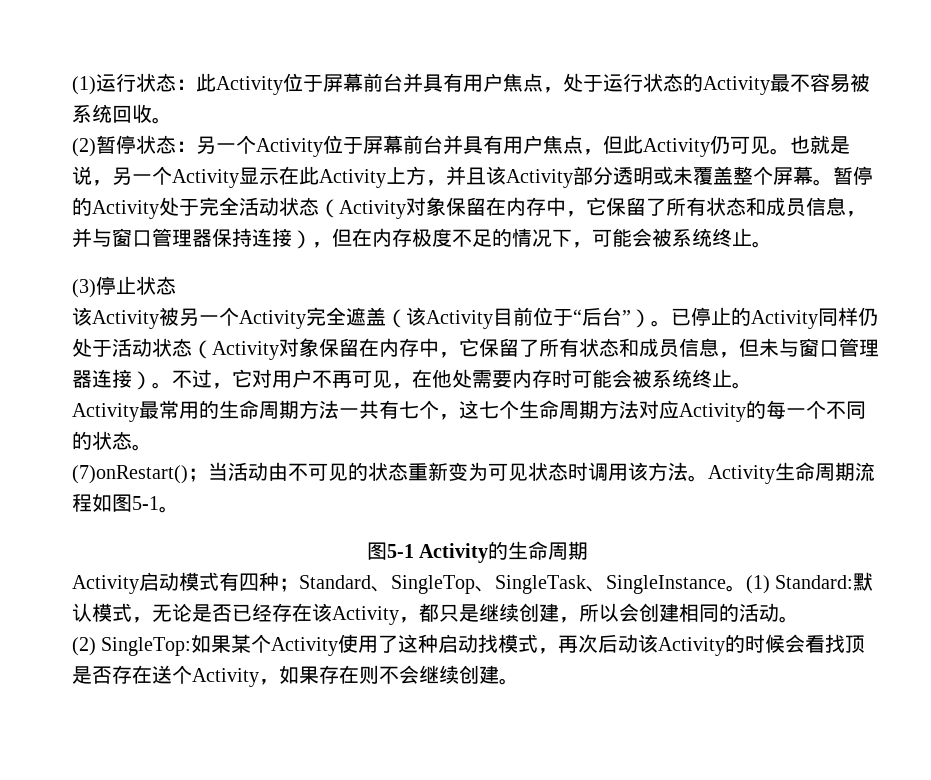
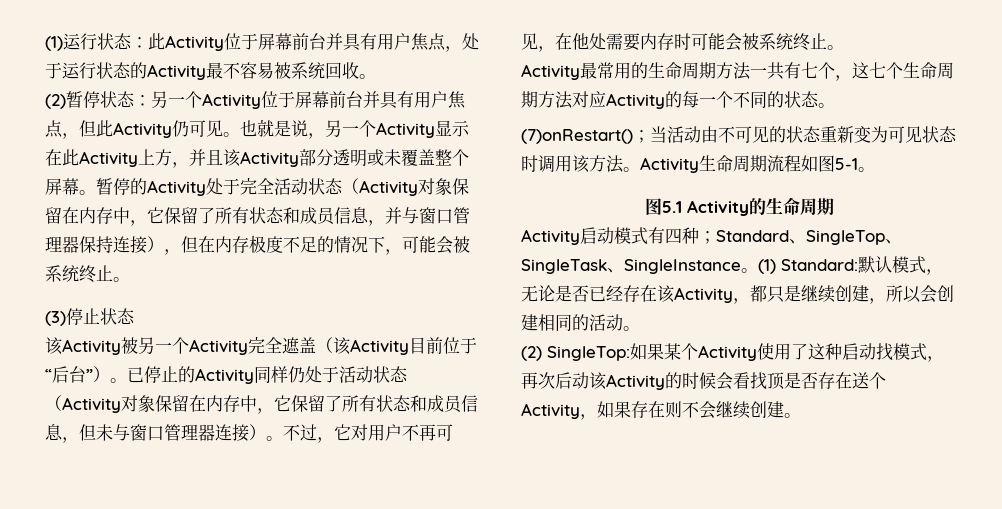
[386,544,414,558] 5-1 -> [661,201,682,213] 5.1

